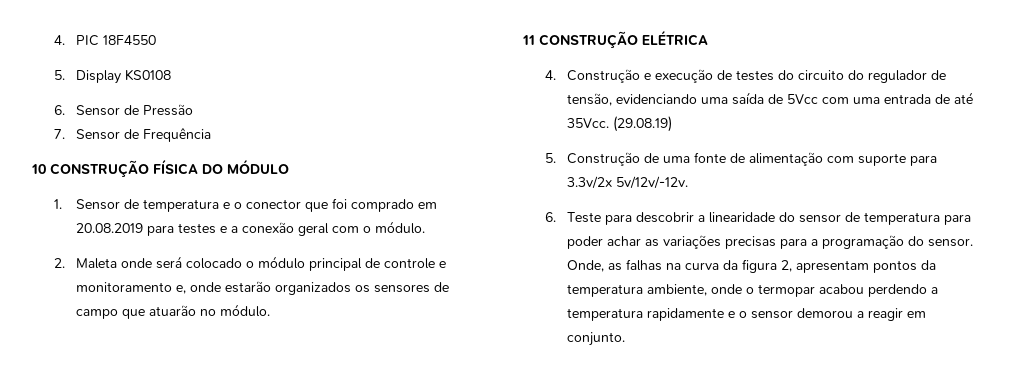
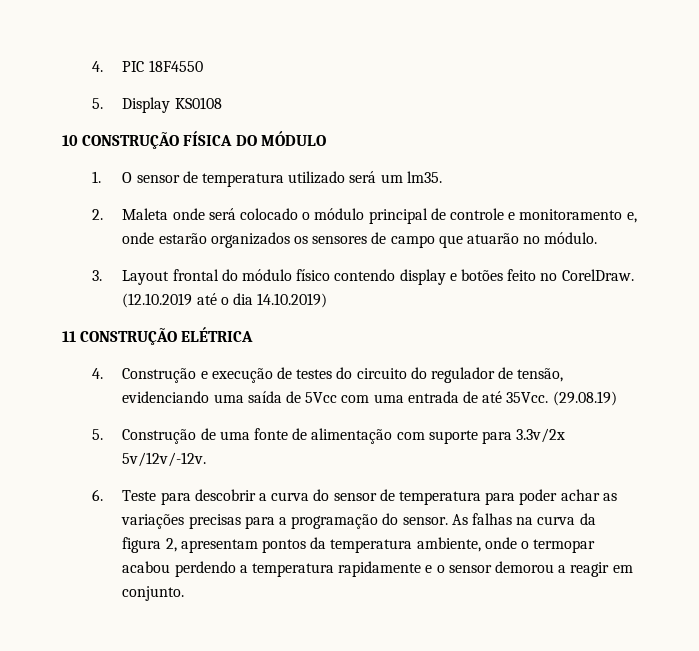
[54,104,194,116] [54,128,212,142] // 6. Sensor de Pressão // 7. Sensor de Frequência -> (222, 103) none
[76,198,438,212] [76,221,426,236] Sensor de temperatura e o conector que foi comprado em 20.08.2019 para testes e a conexão geral com o módulo. -> [122,171,442,187] O sensor de temperatura utilizado será um lm35.
(271, 310) none -> [92,269,634,285] [122,293,328,308] // 3. Layout frontal do módulo físico contendo display e botões feito no CorelDraw. (12.10.2019 até o dia 14.10.2019)
[709,212,776,223] linearidade -> [271,492,310,501] curva
[567,260,623,272] Onde, as -> [451,514,468,525] As

